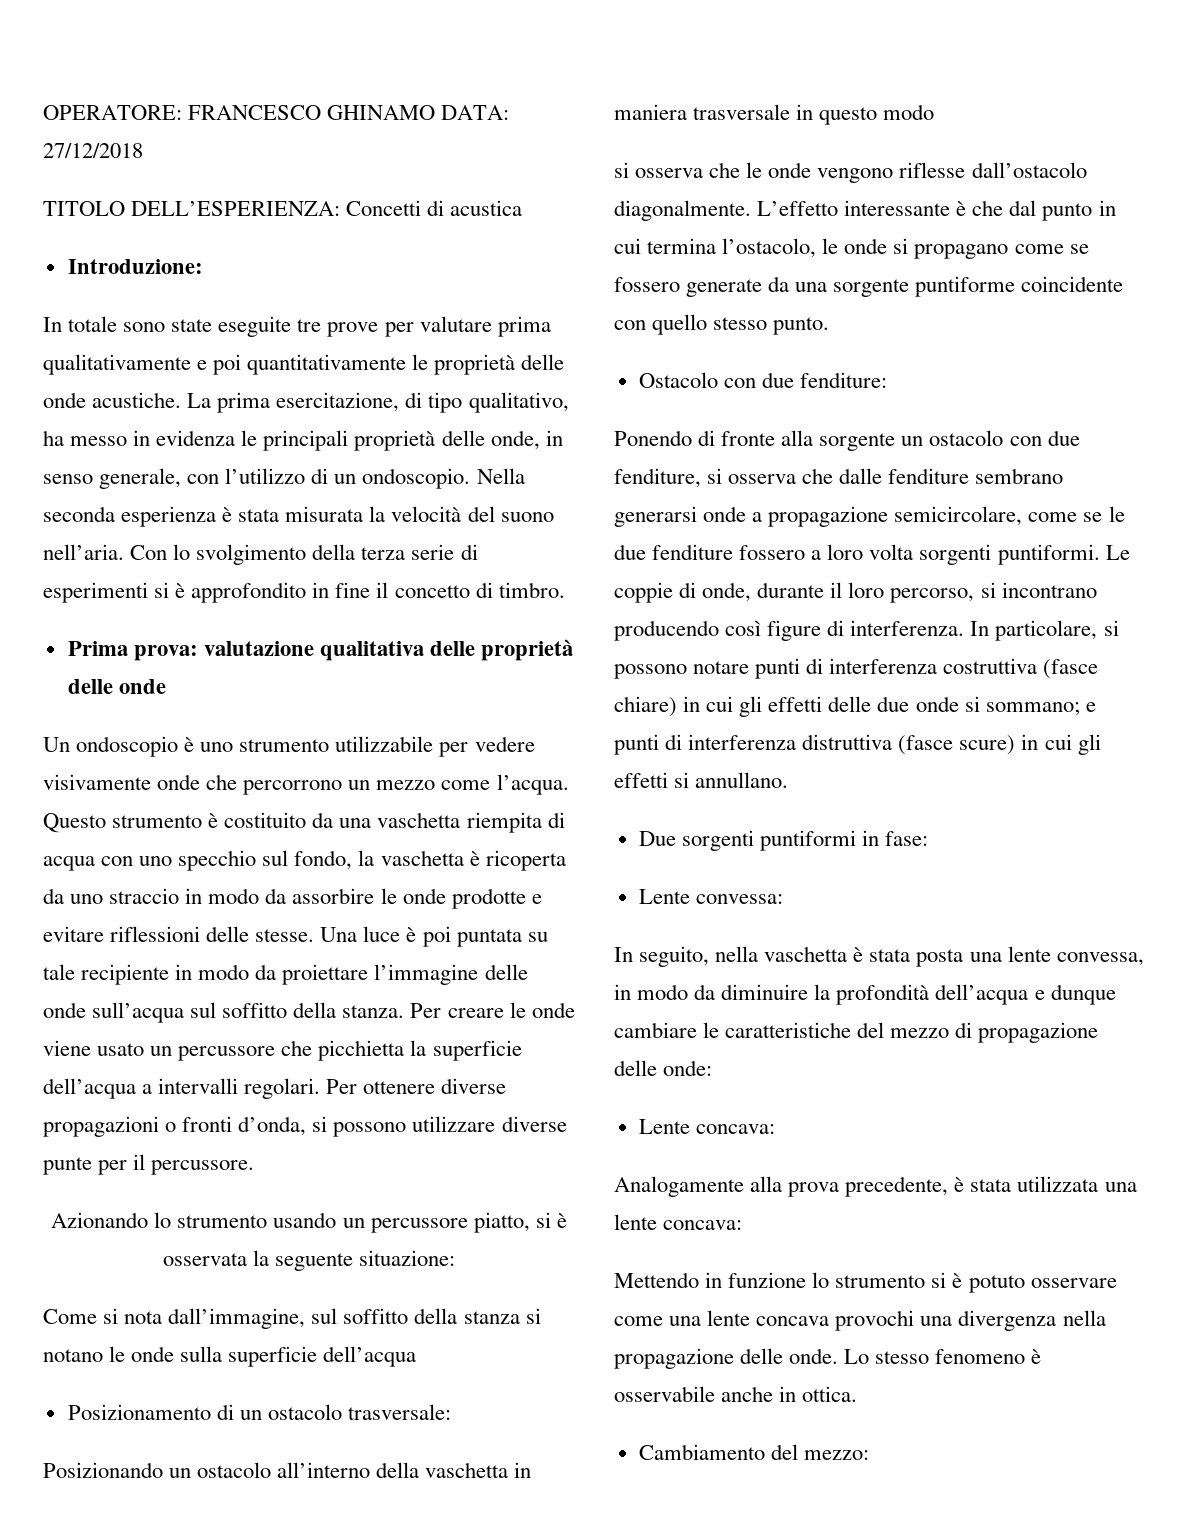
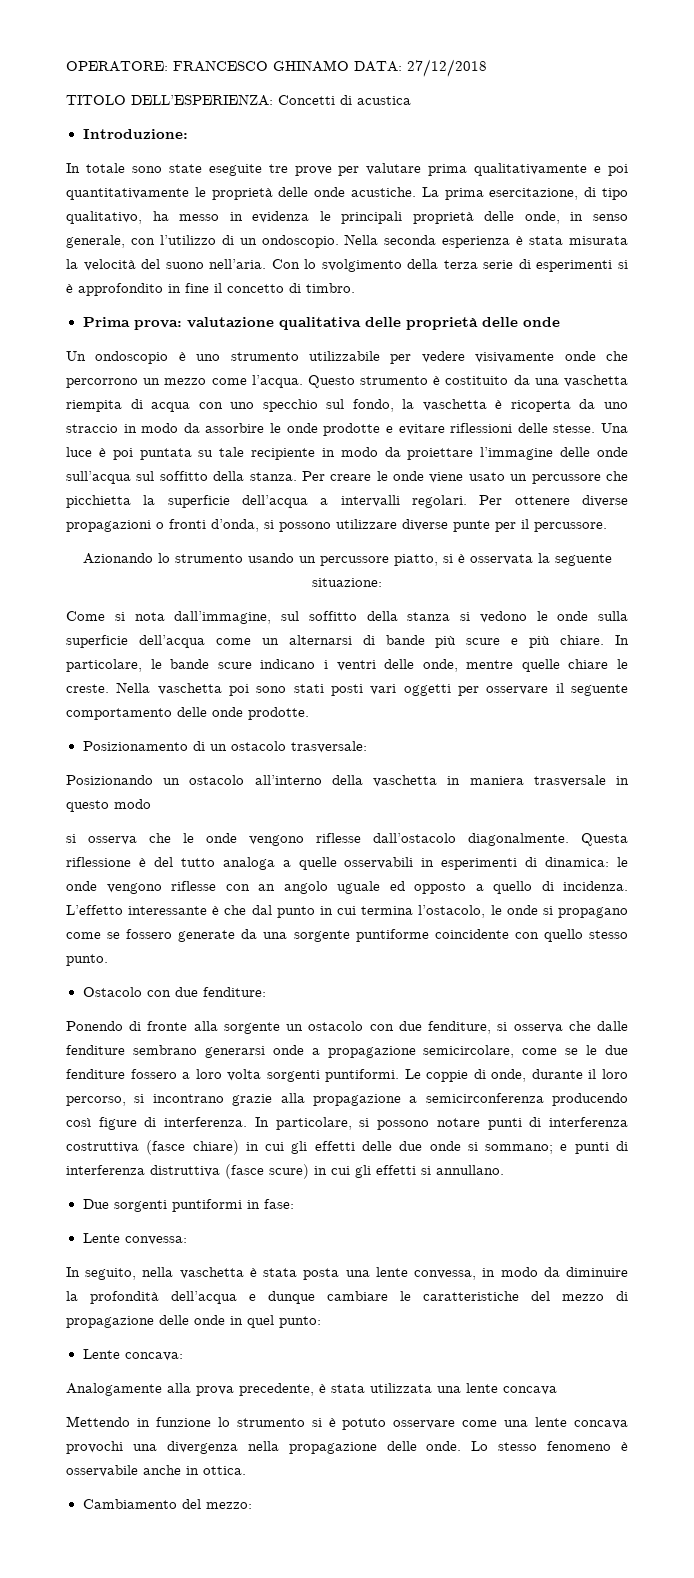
[43,1349,103,1362] notano -> [479,611,527,623] vedono
(417, 1356) none -> [215,635,630,648] [66,659,628,672] [66,682,628,696] [66,707,309,720] come un alternarsi di bande più scure e più chiare. In particolare, le bande scure indicano i ventri delle onde, mentre quelle chiare le creste. Nella vaschetta poi sono stati posti vari oggetti per osservare il seguente comportamento delle onde prodotte.
(751, 210) none -> [581,833,628,846] [66,857,629,870] [66,881,628,894] Questa riflessione è del tutto analoga a quelle osservabili in esperimenti di dinamica: le onde vengono riflesse con an angolo uguale ed opposto a quello di incidenza.
(1097, 590) none -> [232,1093,544,1106] grazie alla propagazione a semicirconferenza
[663,1060,713,1076] onde: -> [194,1315,321,1328] onde in quel punto:
[663,1220,743,1230] concava: -> [503,1386,557,1395] concava

